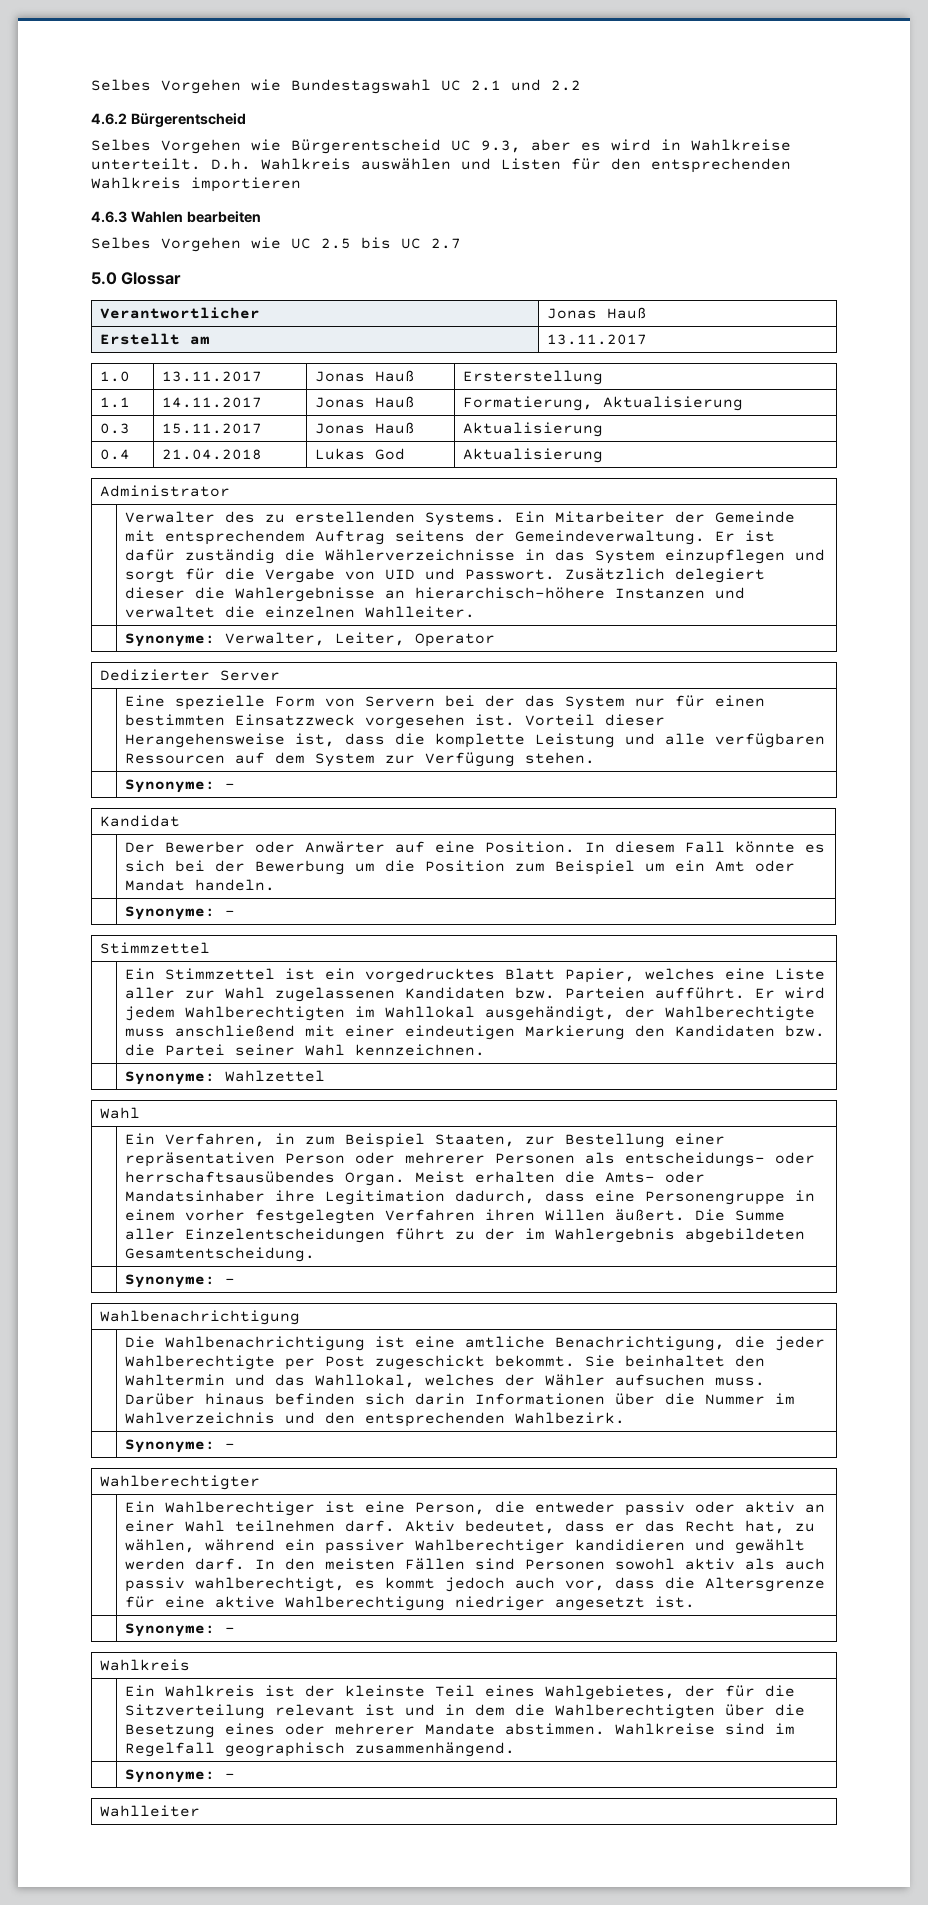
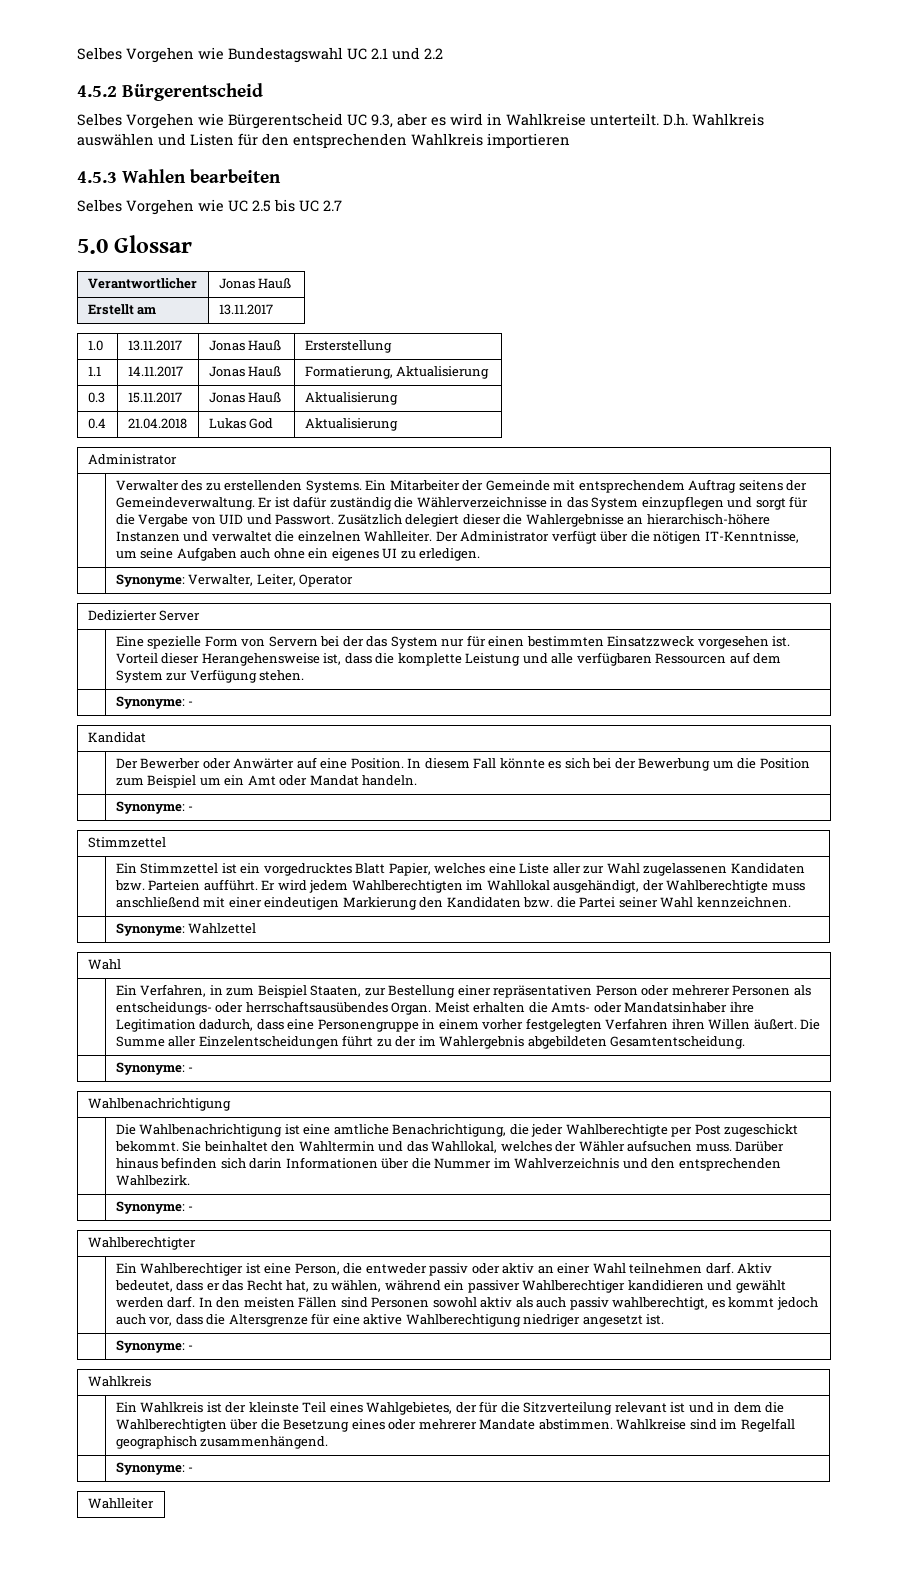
[91,113,127,125] 4.6.2 -> [77,85,117,97] 4.5.2
[91,211,127,223] 4.6.3 -> [77,171,117,183] 4.5.3
(475, 612) none -> [435,530,799,544] [115,547,481,561] Der Administrator verfügt über die nötigen IT-Kenntnisse, um seine Aufgaben auch ohne ein eigenes UI zu erledigen.

